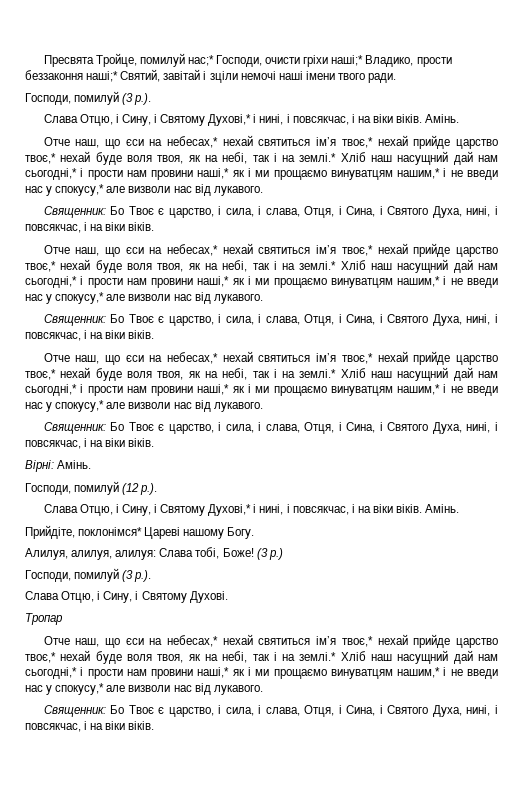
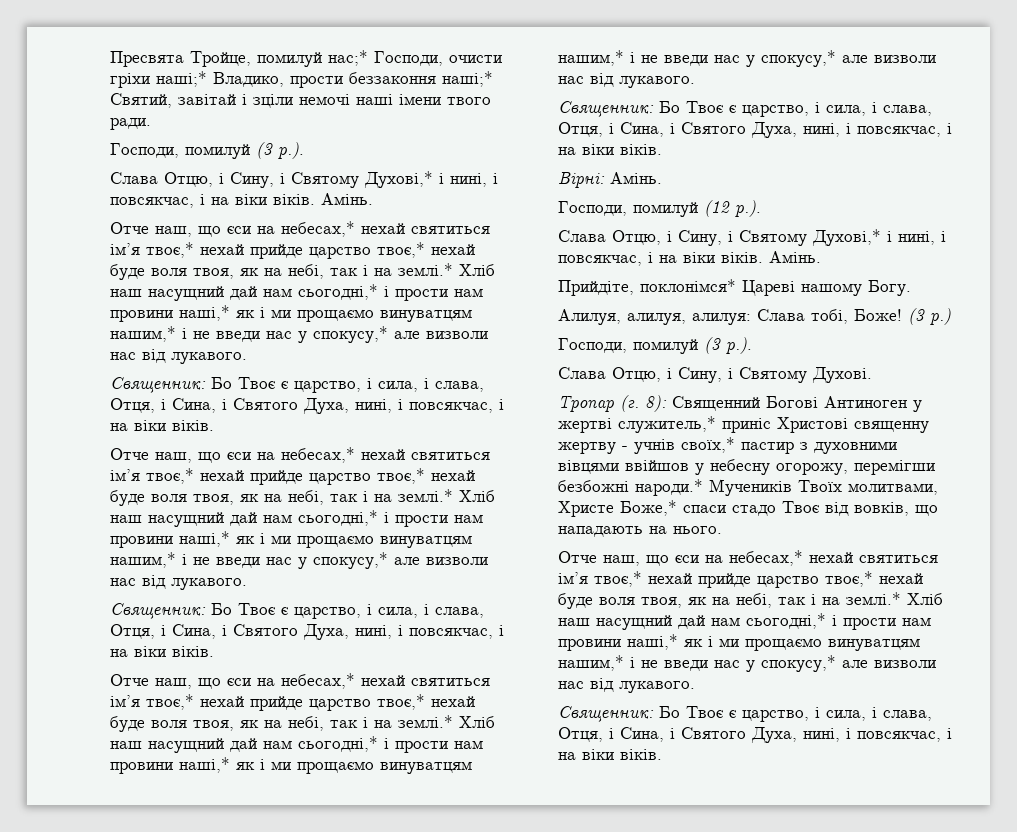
(63, 619) none -> [620,395,922,412] [558,416,929,433] [558,437,897,454] [558,459,935,475] [558,479,938,496] [558,500,938,517] [558,526,722,537] (г. 8): Священний Богові Антиноген у жертві служитель,* приніс Христові священну жертву - учнів своїх,* пастир з духовними вівцями ввійшов у небесну огорожу, перемігши безбожні народи.* Мучеників Твоїх молитвами, Христе Боже,* спаси стадо Твоє від вовків, що нападають на нього.

